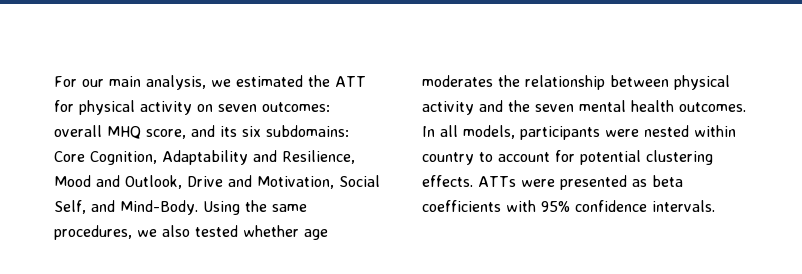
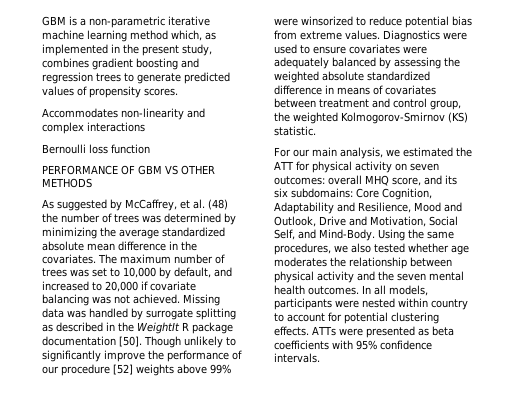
(54, 81) none -> [42,16,210,28] [42,30,216,42] [42,44,212,56] [42,58,199,70] [42,72,230,84] [42,86,178,98] [42,108,205,120] [42,122,145,134] [42,144,150,154] [42,165,215,175] [42,178,92,188] [42,199,228,211] [42,213,236,225] [42,227,225,239] [42,241,197,251] [42,254,225,264] [42,267,232,279] [42,281,196,292] [42,294,220,306] [42,308,236,320] [42,322,233,334] [42,336,236,348] [42,350,242,362] [42,364,231,376] [274,16,472,28] [274,30,467,42] [274,44,427,54] [274,57,460,69] [274,71,430,83] [274,85,436,95] [274,98,461,110] [274,112,468,124] [274,126,316,136] GBM is a non-parametric iterative machine learning method which, as implemented in the present study, combines gradient boosting and regression trees to generate predicted values of propensity scores. // Accommodates non-linearity and complex interactions // Bernoulli loss function // PERFORMANCE OF GBM VS OTHER METHODS // As suggested by McCaffrey, et al. (48) the number of trees was determined by minimizing the average standardized absolute mean difference in the covariates. The maximum number of trees was set to 10,000 by default, and increased to 20,000 if covariate balancing was not achieved. Missing data was handled by surrogate splitting as described in the WeightIt R package documentation [50]. Though unlikely to significantly improve the performance of our procedure [52] weights above 99% were winsorized to reduce potential bias from extreme values. Diagnostics were used to ensure covariates were adequately balanced by assessing the weighted absolute standardized difference in means of covariates between treatment and control group, the weighted Kolmogorov-Smirnov (KS) statistic. //

